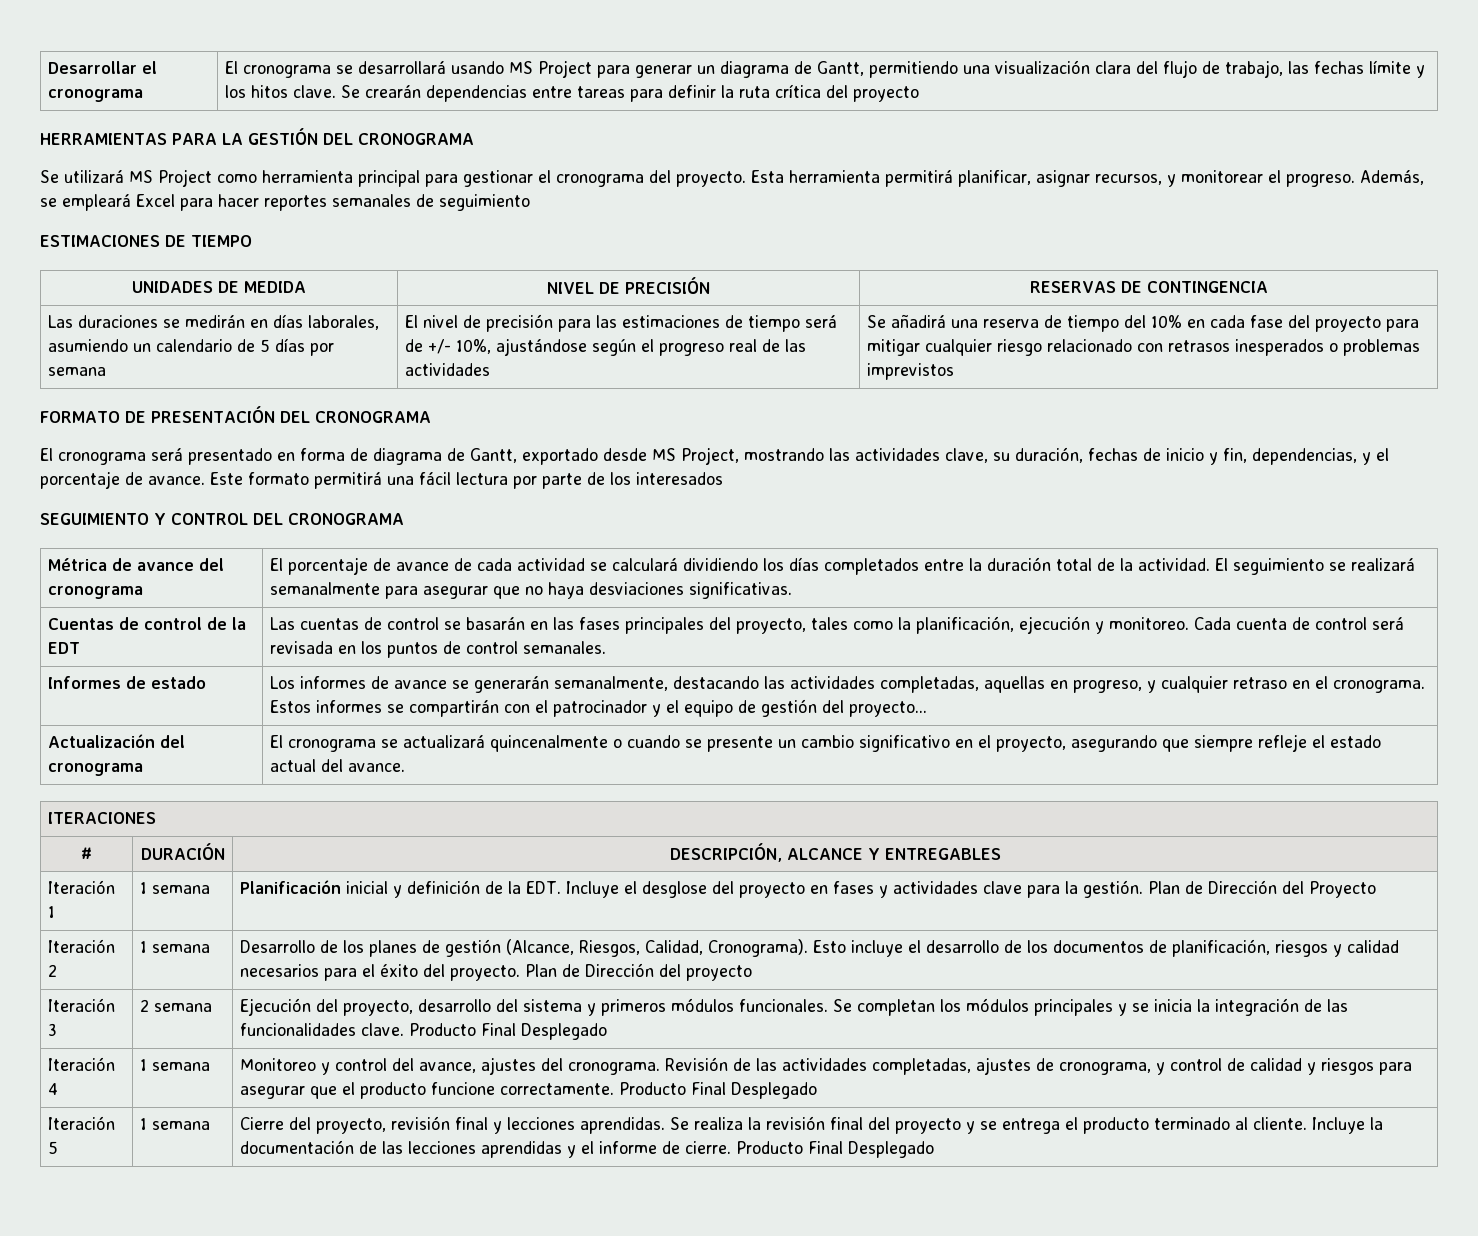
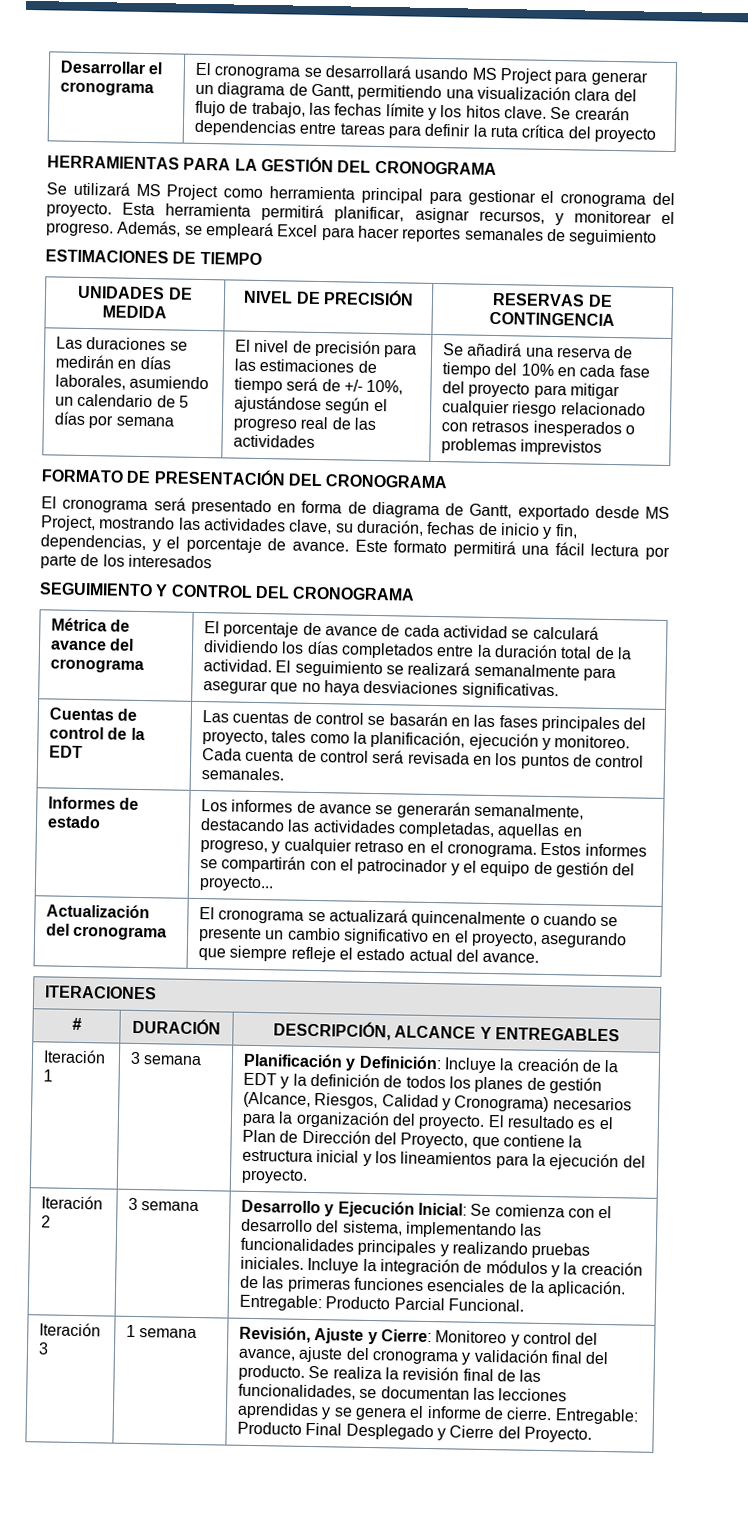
[139,882,147,894] 1 -> [130,1051,142,1065] 3
[345,880,1376,898] [47,939,115,953] [47,964,57,977] [139,941,210,953] [239,940,338,953] inicial y definición de la EDT. Incluye el desglose del proyecto en fases y actividades clave para la gestión. Plan de Dirección del Proyecto // Iteración 2 | 1 semana | Desarrollo de -> [345,1054,620,1074] [243,1072,446,1089] y Definición: Incluye la creación de la EDT y la definición de todos
[644,939,1399,957] [239,963,752,981] [47,998,115,1012] [47,1023,57,1036] [139,999,212,1012] [239,998,1348,1016] [239,1023,607,1040] [47,1057,115,1071] [47,1083,58,1095] [139,1059,210,1071] Calidad, Cronograma). Esto incluye el desarrollo de los documentos de planificación, riesgos y calidad necesarios para el éxito del proyecto. Plan de Dirección del proyecto // Iteración 3 | 2 semana | Ejecución del proyecto, desarrollo del sistema y primeros módulos funcionales. Se completan los módulos principales y se inicia la integración de las funcionalidades clave. Producto Final Desplegado // Iteración 4 | 1 semana | -> [381,1094,632,1113] [242,1110,614,1130] [242,1129,583,1150] [242,1149,646,1171] [241,1168,309,1184] [41,1195,104,1210] [41,1215,52,1228] [128,1197,200,1212] [241,1199,613,1219] [241,1218,543,1239] [240,1237,591,1259] [240,1256,643,1278] [240,1275,627,1298] [239,1294,525,1312] [39,1322,102,1337] [38,1342,50,1355] [126,1324,198,1339] [239,1325,433,1345] Calidad y Cronograma) necesarios para la organización del proyecto. El resultado es el Plan de Dirección del Proyecto, que contiene la estructura inicial y los lineamientos para la ejecución del proyecto. // Iteración 2 | 3 semana | Desarrollo y Ejecución Inicial: Se comienza con el desarrollo del sistema, implementando las funcionalidades principales y realizando pruebas iniciales. Incluye la integración de módulos y la creación de las primeras funciones esenciales de la aplicación. Entregable: Producto Parcial Funcional. // Iteración 3 | 1 semana | Revisión, Ajuste y Cierre:
[480,1057,1412,1075] [239,1082,817,1099] [47,1116,115,1130] [47,1141,58,1154] [139,1118,210,1130] [239,1116,665,1134] ajustes del cronograma. Revisión de las actividades completadas, ajustes de cronograma, y control de calidad y riesgos para asegurar que el producto funcione correctamente. Producto Final Desplegado // Iteración 5 | 1 semana | Cierre del proyecto, revisión final y lecciones aprendidas. -> [298,1346,610,1365] [238,1364,306,1381] ajuste del cronograma y validación final del producto.
[867,1117,1383,1134] [239,1140,377,1154] del proyecto y se entrega el producto terminado al cliente. Incluye la documentación de -> [497,1369,542,1382] [238,1383,470,1400] de las funcionalidades, se documentan
(576, 1151) none -> [333,1406,408,1421] se genera
[735,1141,934,1158] Producto Final Desplegado -> [554,1408,639,1425] [237,1421,593,1443] Entregable: Producto Final Desplegado y Cierre del Proyecto.

